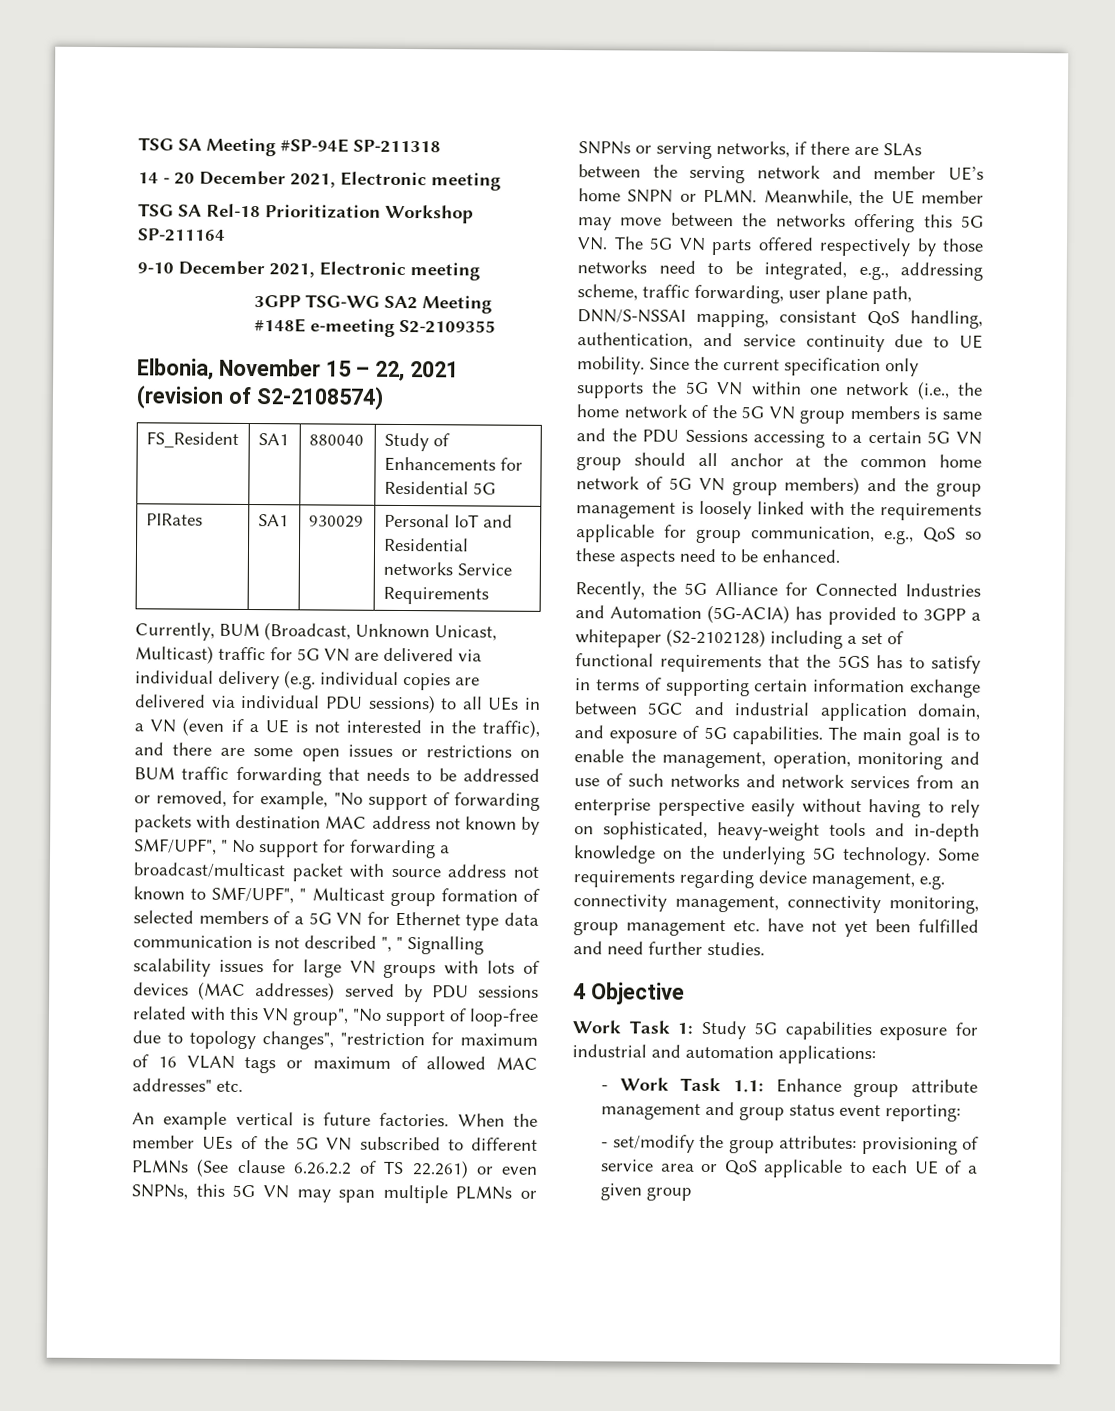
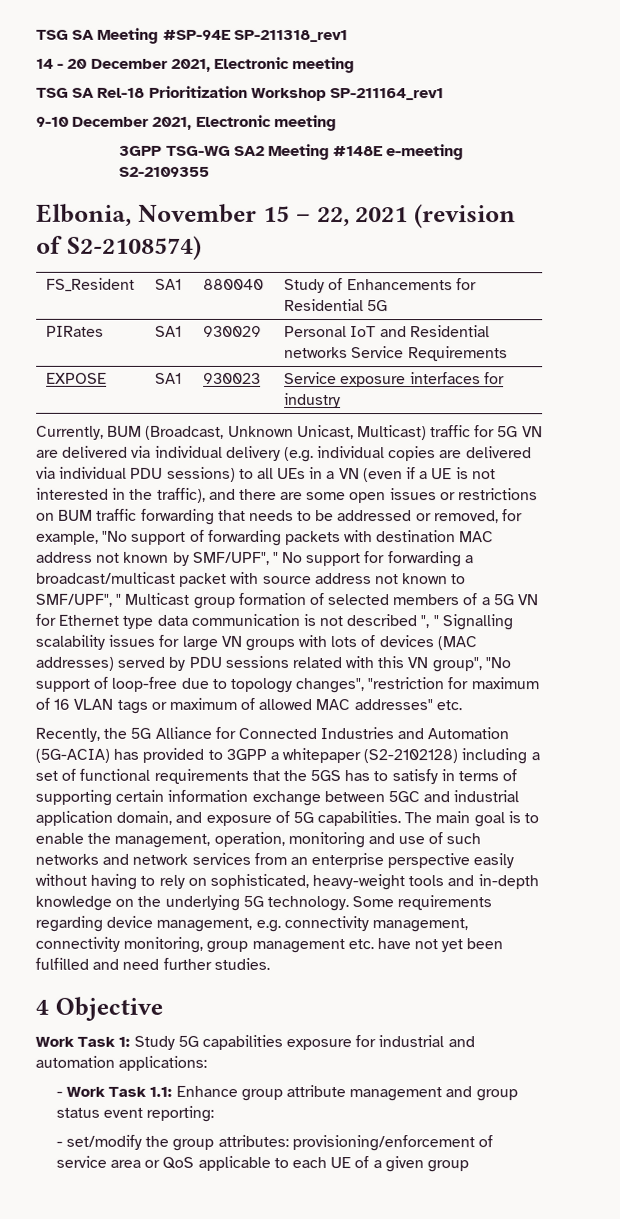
[353,139,441,154] SP-211318 -> [233,29,348,43] SP-211318_rev1
[137,228,226,242] SP-211164 -> [329,88,444,101] SP-211164_rev1
(489, 595) none -> [46,372,108,384] [155,372,183,384] [203,372,262,384] [284,371,505,388] [284,392,342,409] // EXPOSE | SA1 | 930023 | Service exposure interfaces for industry
[132,1111,538,1130] [132,1135,538,1151] [131,1158,538,1179] [131,1183,537,1204] [578,141,922,159] [578,164,984,184] [578,188,984,206] [578,212,984,233] [577,236,984,257] [577,260,983,281] [577,284,912,305] [577,309,983,329] [577,332,983,353] [577,356,919,377] [576,380,983,400] [576,404,982,424] [576,428,982,448] [576,452,982,471] [576,476,982,497] [576,500,982,521] [576,524,982,545] [575,548,841,567] // An example vertical is future factories. When the member UEs of the 5G VN subscribed to different PLMNs (See clause 6.26.2.2 of TS 22.261) or even SNPNs, this 5G VN may span multiple PLMNs or SNPNs or serving networks, if there are SLAs between the serving network and member UE’s home SNPN or PLMN. Meanwhile, the UE member may move between the networks offering this 5G VN. The 5G VN parts offered respectively by those networks need to be integrated, e.g., addressing scheme, traffic forwarding, user plane path, DNN/S-NSSAI mapping, consistant QoS handling, authentication, and service continuity due to UE mobility. Since the current specification only supports the 5G VN within one network (i.e., the home network of the 5G VN group members is same and the PDU Sessions accessing to a certain 5G VN group should all anchor at the common home network of 5G VN group members) and the group management is loosely linked with the requirements applicable for group communication, e.g., QoS so these aspects need to be enhanced. -> (462, 705) none
[861,1136,958,1155] provisioning -> [291,1134,475,1152] provisioning/enforcement

